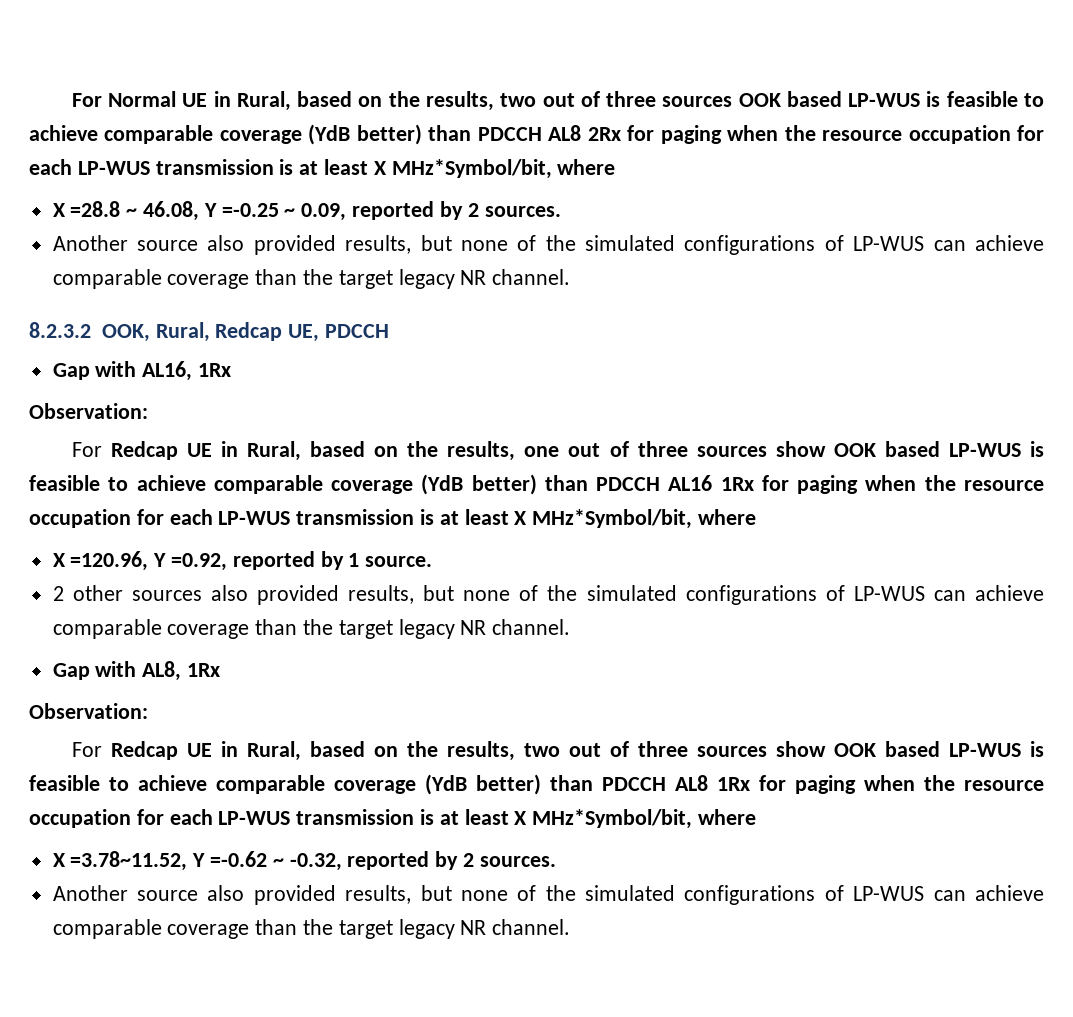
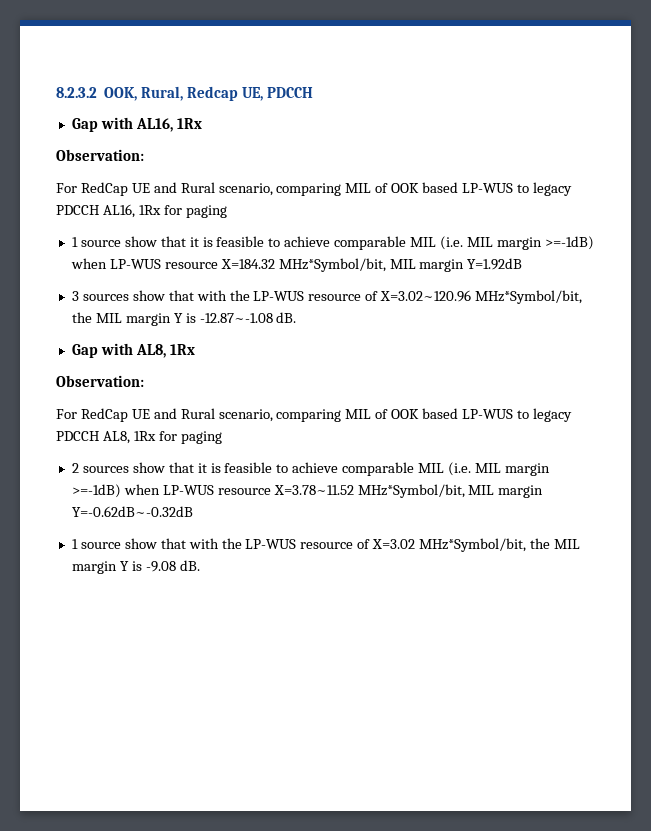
[71,91,1044,111] [29,124,1045,145] [29,159,616,179] [52,201,561,221] [52,235,1044,255] [52,269,571,289] For Normal UE in Rural, based on the results, two out of three sources OOK based LP-WUS is feasible to achieve comparable coverage (YdB better) than PDCCH AL8 2Rx for paging when the resource occupation for each LP-WUS transmission is at least X MHz*Symbol/bit, where // X =28.8 ~ 46.08, Y =-0.25 ~ 0.09, reported by 2 sources. // Another source also provided results, but none of the simulated configurations of LP-WUS can achieve comparable coverage than the target legacy NR channel. // -> (56, 92) none
[110,441,1045,461] [29,474,1044,495] [29,509,757,529] [52,551,433,571] [52,585,1044,605] [52,619,571,639] Redcap UE in Rural, based on the results, one out of three sources show OOK based LP-WUS is feasible to achieve comparable coverage (YdB better) than PDCCH AL16 1Rx for paging when the resource occupation for each LP-WUS transmission is at least X MHz*Symbol/bit, where // X =120.96, Y =0.92, reported by 1 source. // 2 other sources also provided results, but none of the simulated configurations of LP-WUS can achieve comparable coverage than the target legacy NR channel. -> [80,182,572,196] [56,204,227,218] [71,236,594,250] [70,258,523,272] [71,290,583,304] [71,312,297,326] RedCap UE and Rural scenario, comparing MIL of OOK based LP-WUS to legacy PDCCH AL16, 1Rx for paging // 1 source show that it is feasible to achieve comparable MIL (i.e. MIL margin >=-1dB) when LP-WUS resource X=184.32 MHz*Symbol/bit, MIL margin Y=1.92dB // 3 sources show that with the LP-WUS resource of X=3.02~120.96 MHz*Symbol/bit, the MIL margin Y is -12.87~-1.08 dB.
[110,741,1045,761] [29,774,1044,795] [29,809,757,829] [52,851,556,871] [52,885,1044,905] [52,919,571,939] Redcap UE in Rural, based on the results, two out of three sources show OOK based LP-WUS is feasible to achieve comparable coverage (YdB better) than PDCCH AL8 1Rx for paging when the resource occupation for each LP-WUS transmission is at least X MHz*Symbol/bit, where // X =3.78~11.52, Y =-0.62 ~ -0.32, reported by 2 sources. // Another source also provided results, but none of the simulated configurations of LP-WUS can achieve comparable coverage than the target legacy NR channel. -> [80,408,572,422] [56,431,222,444] [71,462,550,476] [71,484,544,498] [71,506,193,517] [71,538,580,552] [71,560,200,574] RedCap UE and Rural scenario, comparing MIL of OOK based LP-WUS to legacy PDCCH AL8, 1Rx for paging // 2 sources show that it is feasible to achieve comparable MIL (i.e. MIL margin >=-1dB) when LP-WUS resource X=3.78~11.52 MHz*Symbol/bit, MIL margin Y=-0.62dB~-0.32dB // 1 source show that with the LP-WUS resource of X=3.02 MHz*Symbol/bit, the MIL margin Y is -9.08 dB.

